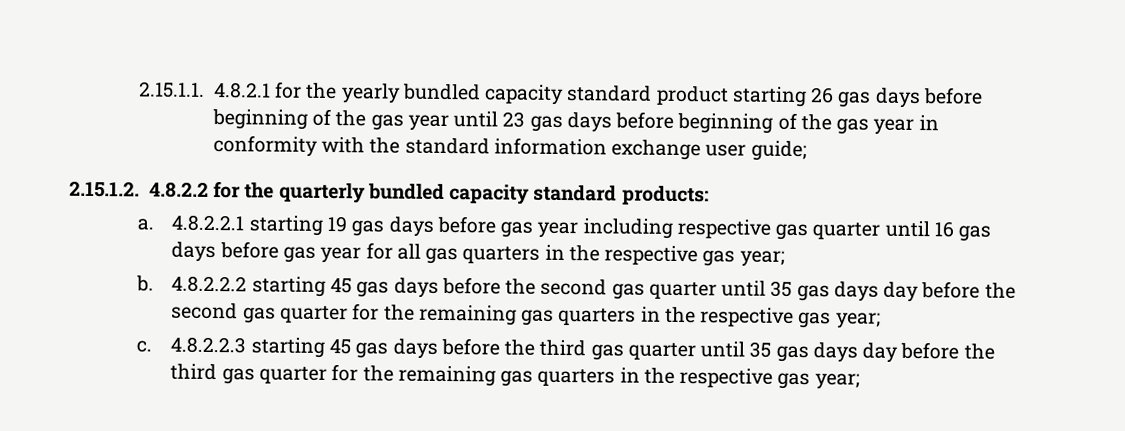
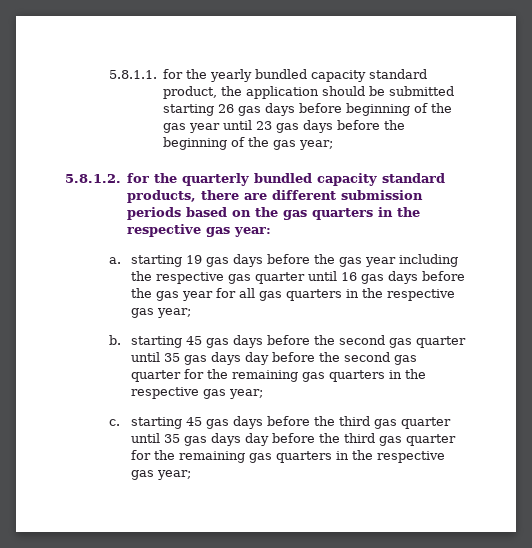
[137,81,271,99] 2.15.1.1. 4.8.2.1 -> [108,70,157,79] 5.8.1.1.
[655,85,729,106] product -> [163,86,455,99] product, the application should be submitted
[677,112,939,136] [212,135,807,162] [69,180,209,198] beginning of the gas year in conformity with the standard information exchange user guide; // 2.15.1.2. 4.8.2.2 -> [384,120,406,130] [163,137,334,150] [65,174,121,183] the beginning of the gas year; // 5.8.1.2.
[621,185,709,206] products: -> [127,190,424,203] [127,207,421,220] [127,224,272,237] products, there are different submission periods based on the gas quarters in the respective gas year:
[171,214,245,232] 4.8.2.2.1 -> (121, 260) none
(496, 224) none -> [313,254,335,264] the
(673, 228) none -> [130,271,152,281] the
(279, 250) none -> [130,288,152,298] the
[171,275,248,293] 4.8.2.2.2 -> (121, 340) none
[170,336,247,354] 4.8.2.2.3 -> (120, 422) none

